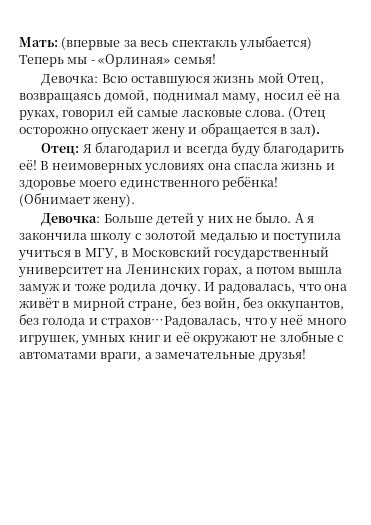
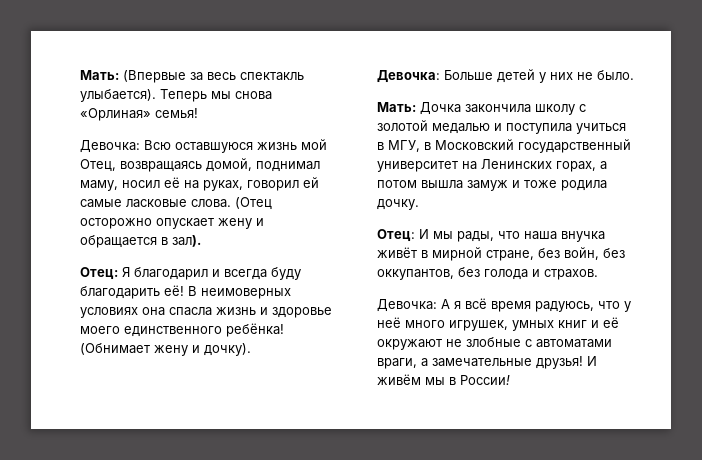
[19,37,121,50] Мать: (впервые -> [80,70,186,83] Мать: (Впервые
[238,36,312,51] улыбается) -> [80,89,156,102] улыбается).
[90,60,95,64] - -> [235,91,272,100] снова
[93,194,136,208] жену). -> [154,343,251,356] жену и дочку).
[294,213,315,223] А я -> [377,102,461,115] // Мать: Дочка
[203,282,347,294] И радовалась, что она -> [377,229,605,242] // Отец: И мы рады, что наша внучка
[101,316,242,328] страхов…Радовалась, -> [544,269,598,280] [377,298,594,312] страхов. // Девочка: А я всё время радуюсь,
(306, 356) none -> [587,356,597,366] [377,374,510,385] И живём мы в России!

